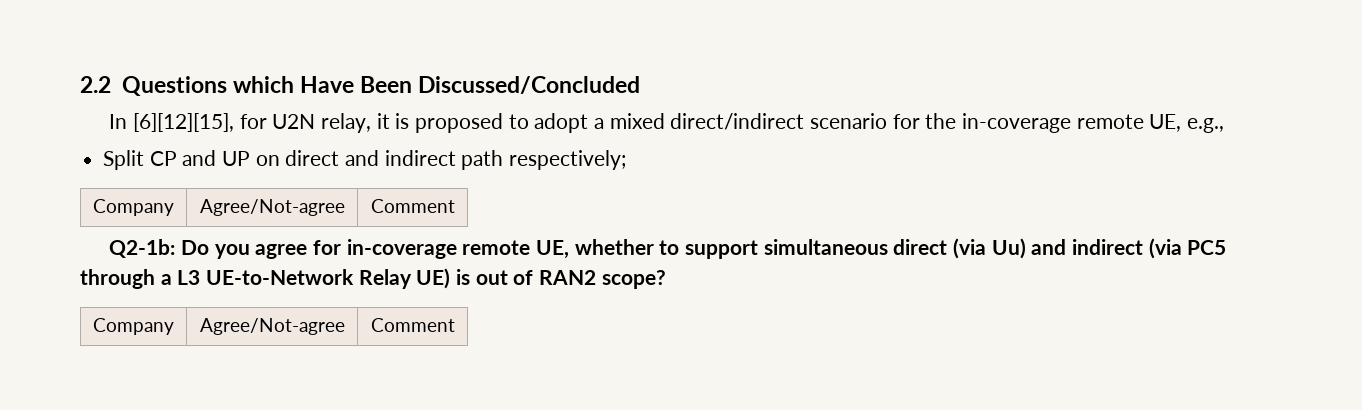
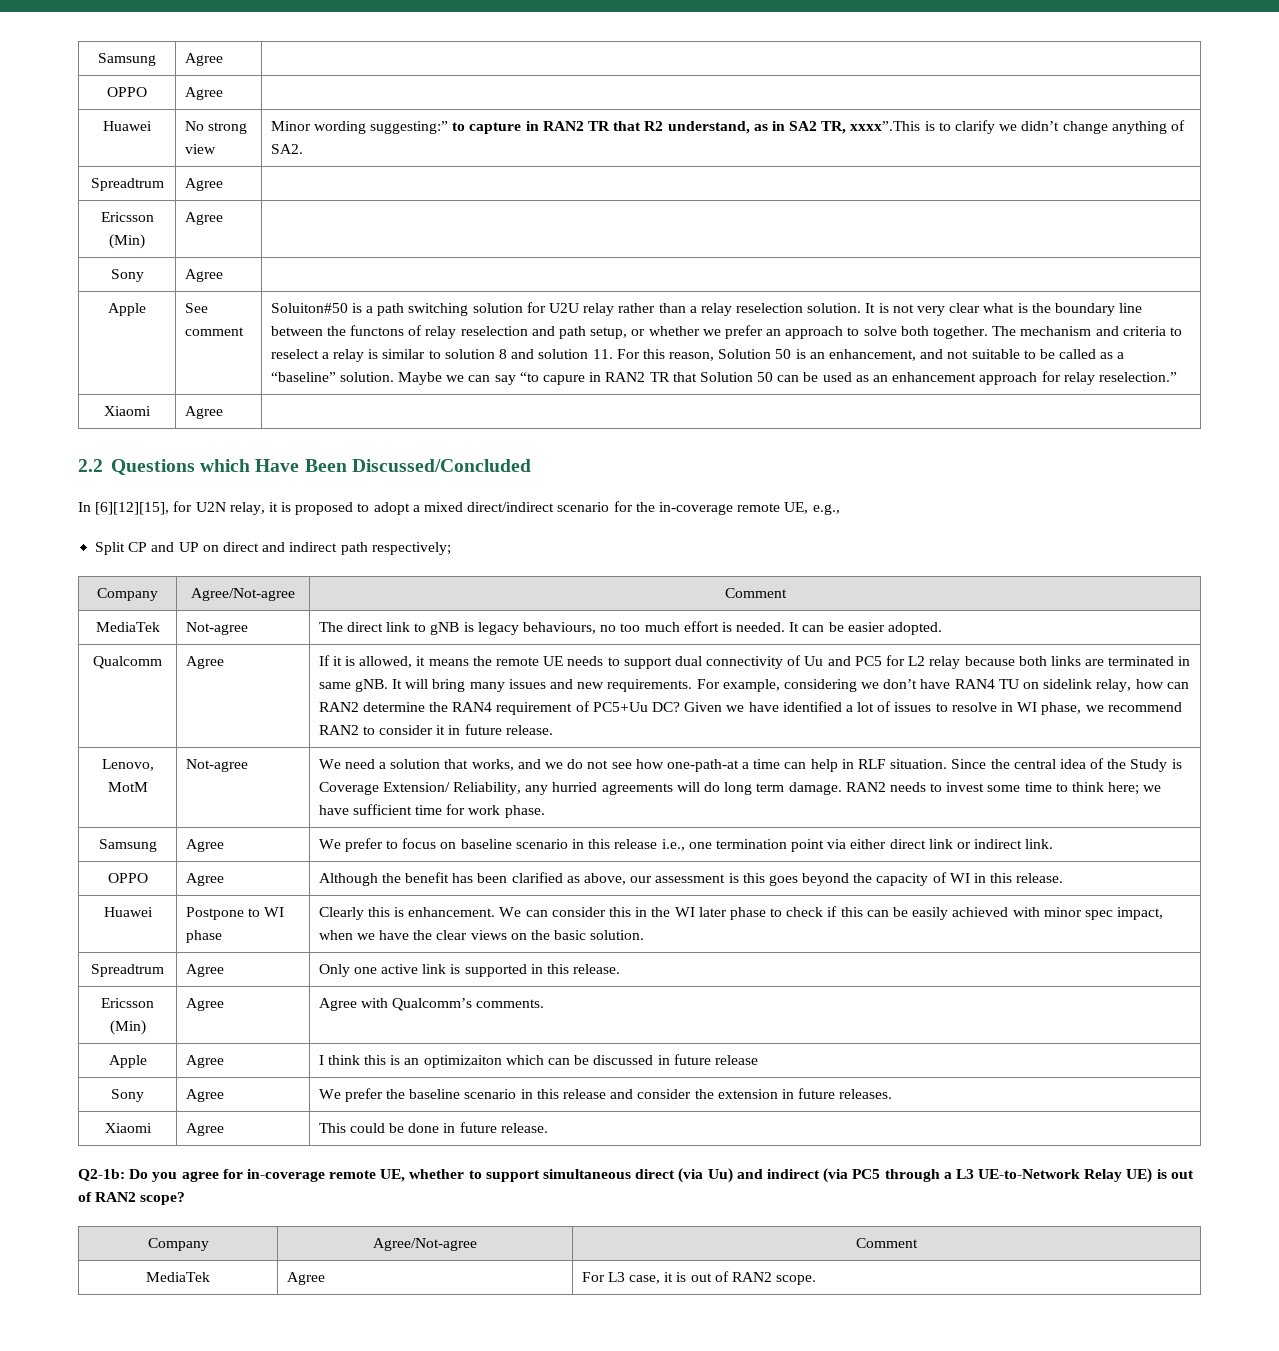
(80, 84) none -> [98,53,156,66] [184,53,223,66] [107,87,147,97] [184,87,223,100] [103,121,152,131] [184,121,247,134] [184,144,216,154] [270,120,1185,134] [270,144,303,154] [90,178,164,191] [184,178,223,191] [100,212,154,222] [109,234,145,249] [184,212,223,225] [110,269,144,282] [184,269,223,282] [108,303,146,316] [184,303,208,313] [184,327,244,336] [270,302,1143,316] [270,325,1182,339] [270,349,1125,362] [270,371,1177,385] [104,406,151,416] [184,406,223,419] Samsung | Agree | // OPPO | Agree | // Huawei | No strong view | Minor wording suggesting:” to capture in RAN2 TR that R2 understand, as in SA2 TR, xxxx”.This is to clarify we didn’t change anything of SA2. // Spreadtrum | Agree | // Ericsson (Min) | Agree | // Sony | Agree | // Apple | See comment | Soluiton#50 is a path switching solution for U2U relay rather than a relay reselection solution. It is not very clear what is the boundary line between the functons of relay reselection and path setup, or whether we prefer an approach to solve both together. The mechanism and criteria to reselect a relay is similar to solution 8 and solution 11. For this reason, Solution 50 is an enhancement, and not suitable to be called as a “baseline” solution. Maybe we can say “to capure in RAN2 TR that Solution 50 can be used as an enhancement approach for relay reselection.” // Xiaomi | Agree | //
(455, 206) none -> [95,622,160,632] [185,622,248,635] [318,621,943,635] [93,656,162,669] [185,656,224,669] [318,655,1191,669] [318,679,1189,692] [318,701,1182,715] [318,724,553,735] [101,759,154,771] [107,782,148,792] [185,759,248,772] [318,758,1182,772] [318,782,1162,795] [318,804,545,818] [98,839,157,852] [185,839,224,852] [318,838,1054,852] [107,873,148,883] [185,873,224,886] [318,872,1064,886] [103,907,153,917] [185,907,285,920] [185,930,222,943] [318,906,1164,920] [318,930,645,940] [91,964,164,977] [185,964,224,977] [318,964,621,977] [101,998,154,1008] [109,1020,146,1035] [185,998,224,1011] [318,998,545,1011] [108,1055,147,1068] [185,1055,224,1068] [318,1054,758,1068] [111,1089,144,1102] [185,1089,224,1102] [318,1088,893,1102] [104,1123,152,1133] [185,1123,224,1136] [318,1122,548,1133] // MediaTek | Not-agree | The direct link to gNB is legacy behaviours, no too much effort is needed. It can be easier adopted. // Qualcomm | Agree | If it is allowed, it means the remote UE needs to support dual connectivity of Uu and PC5 for L2 relay because both links are terminated in same gNB. It will bring many issues and new requirements. For example, considering we don’t have RAN4 TU on sidelink relay, how can RAN2 determine the RAN4 requirement of PC5+Uu DC? Given we have identified a lot of issues to resolve in WI phase, we recommend RAN2 to consider it in future release. // Lenovo, MotM | Not-agree | We need a solution that works, and we do not see how one-path-at a time can help in RLF situation. Since the central idea of the Study is Coverage Extension/ Reliability, any hurried agreements will do long term damage. RAN2 needs to invest some time to think here; we have sufficient time for work phase. // Samsung | Agree | We prefer to focus on baseline scenario in this release i.e., one termination point via either direct link or indirect link. // OPPO | Agree | Although the benefit has been clarified as above, our assessment is this goes beyond the capacity of WI in this release. // Huawei | Postpone to WI phase | Clearly this is enhancement. We can consider this in the WI later phase to check if this can be easily achieved with minor spec impact, when we have the clear views on the basic solution. // Spreadtrum | Agree | Only one active link is supported in this release. // Ericsson (Min) | Agree | Agree with Qualcomm’s comments. // Apple | Agree | I think this is an optimizaiton which can be discussed in future release // Sony | Agree | We prefer the baseline scenario in this release and consider the extension in future releases. // Xiaomi | Agree | This could be done in future release.
(455, 325) none -> [146,1272,210,1282] [286,1272,325,1285] [581,1271,817,1285] // MediaTek | Agree | For L3 case, it is out of RAN2 scope.

